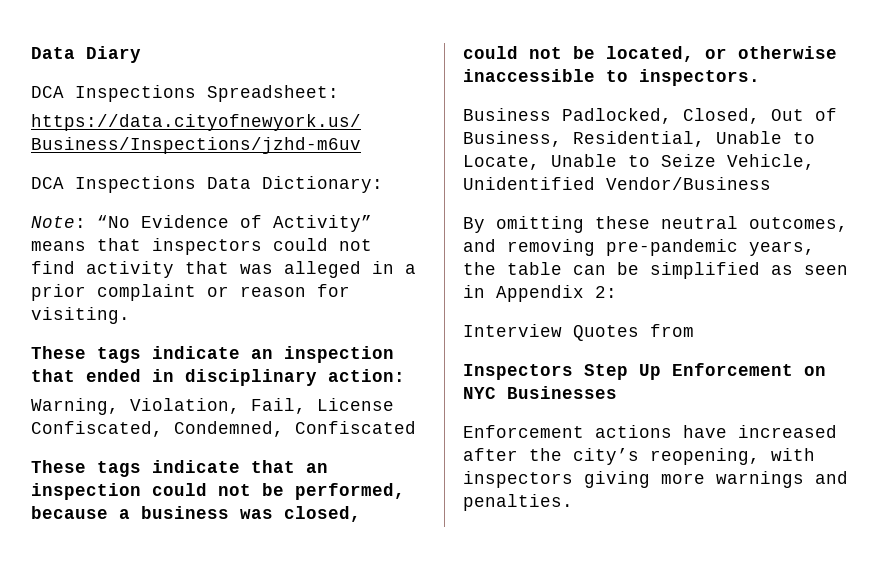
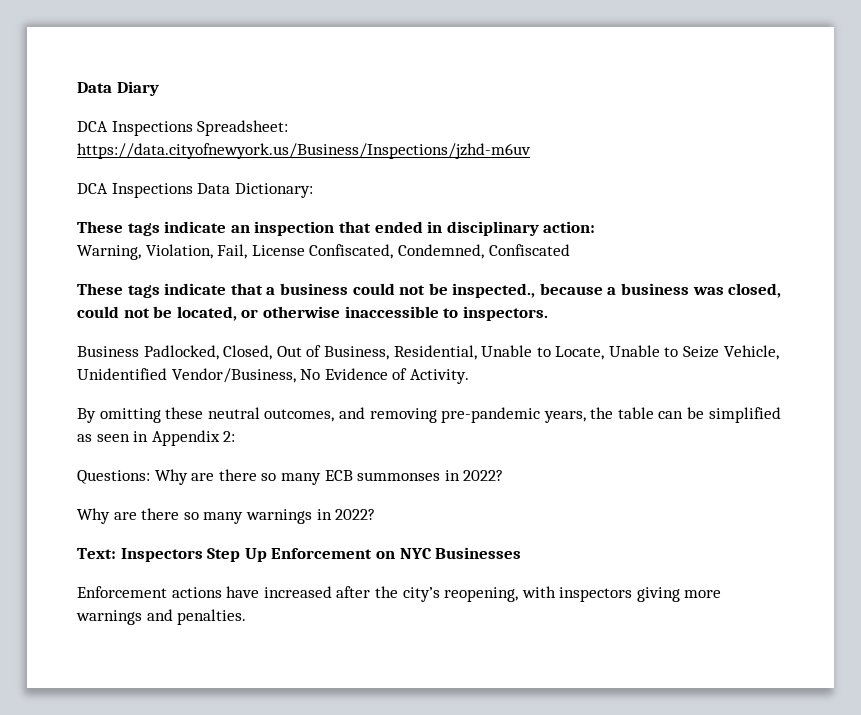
[31,215,372,232] [31,238,372,255] [31,261,416,278] [31,284,350,301] [31,307,130,324] // Note: “No Evidence of Activity” means that inspectors could not find activity that was alleged in a prior complaint or reason for visiting. -> (313, 190) none
[306,463,328,473] [31,483,405,500] an inspection could not be performed, -> [266,283,536,298] a business could not be inspected.,
[606,177,771,190] Vendor/Business -> [171,368,469,384] Vendor/Business, No Evidence of Activity.
[463,324,694,341] Interview Quotes from // -> [77,469,504,485] [77,508,376,524] [77,548,116,559] Questions: Why are there so many ECB summonses in 2022? // Why are there so many warnings in 2022? // Text:

